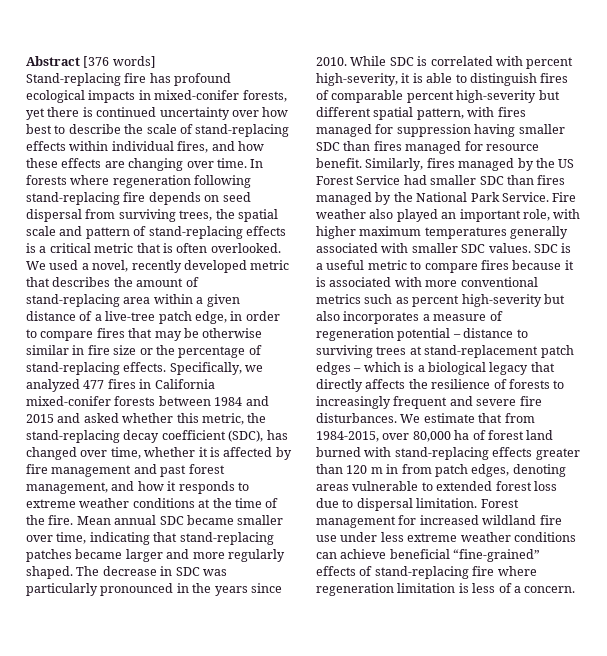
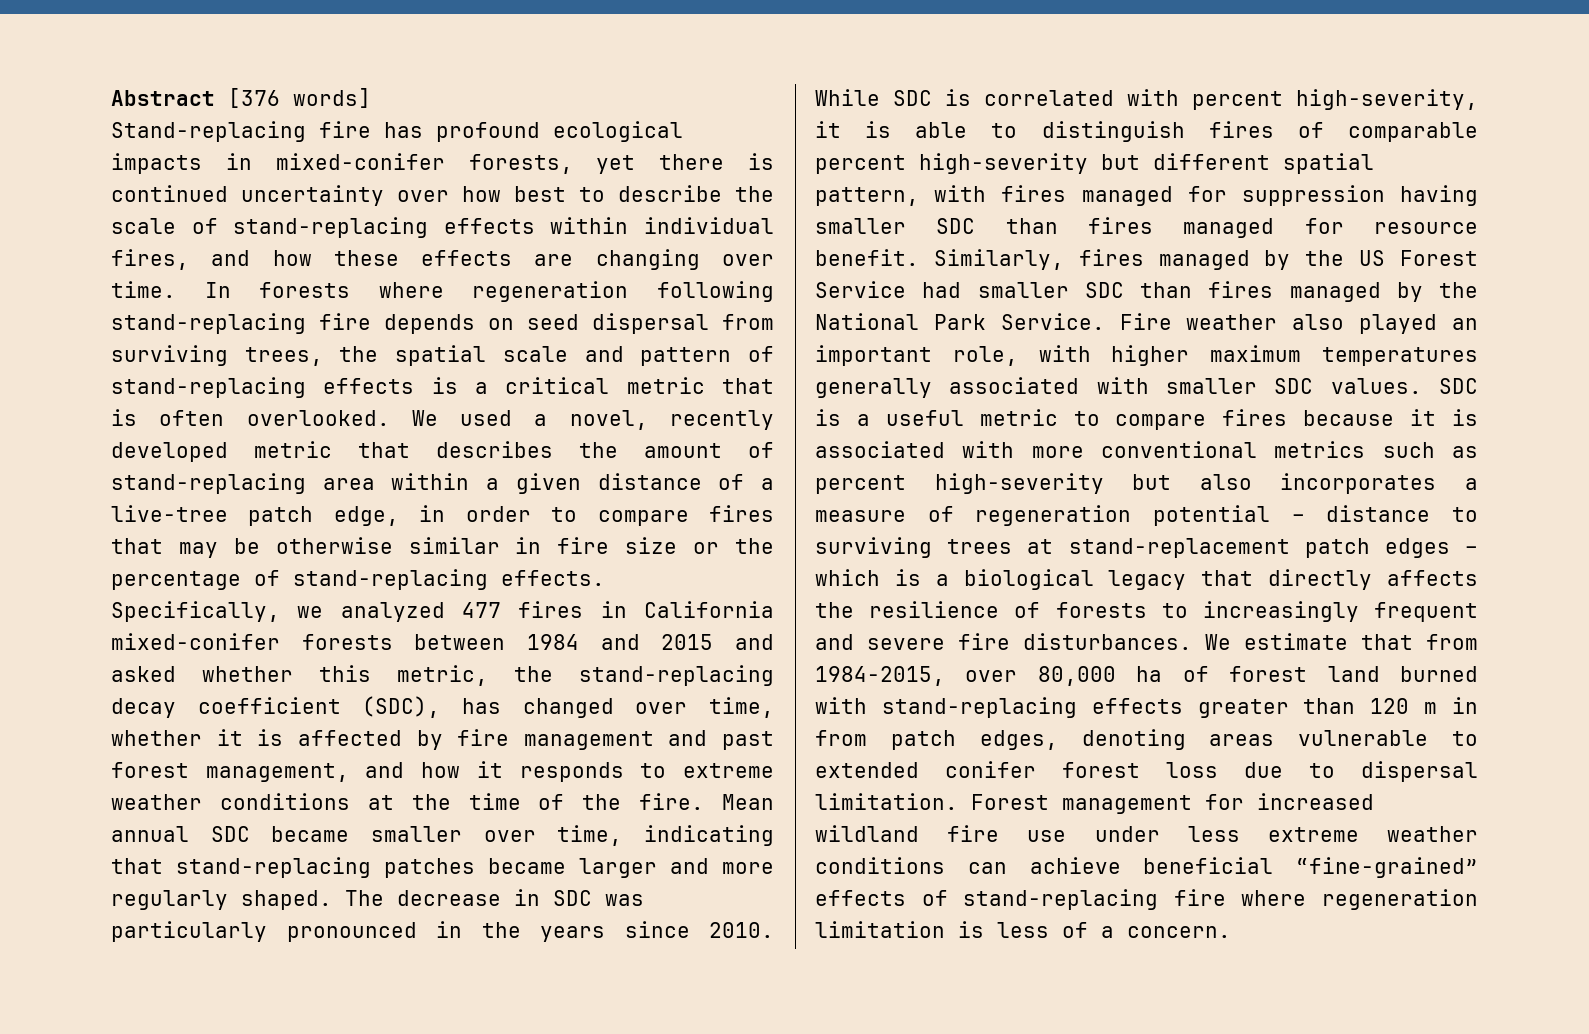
(493, 486) none -> [945,761,1036,778] conifer

